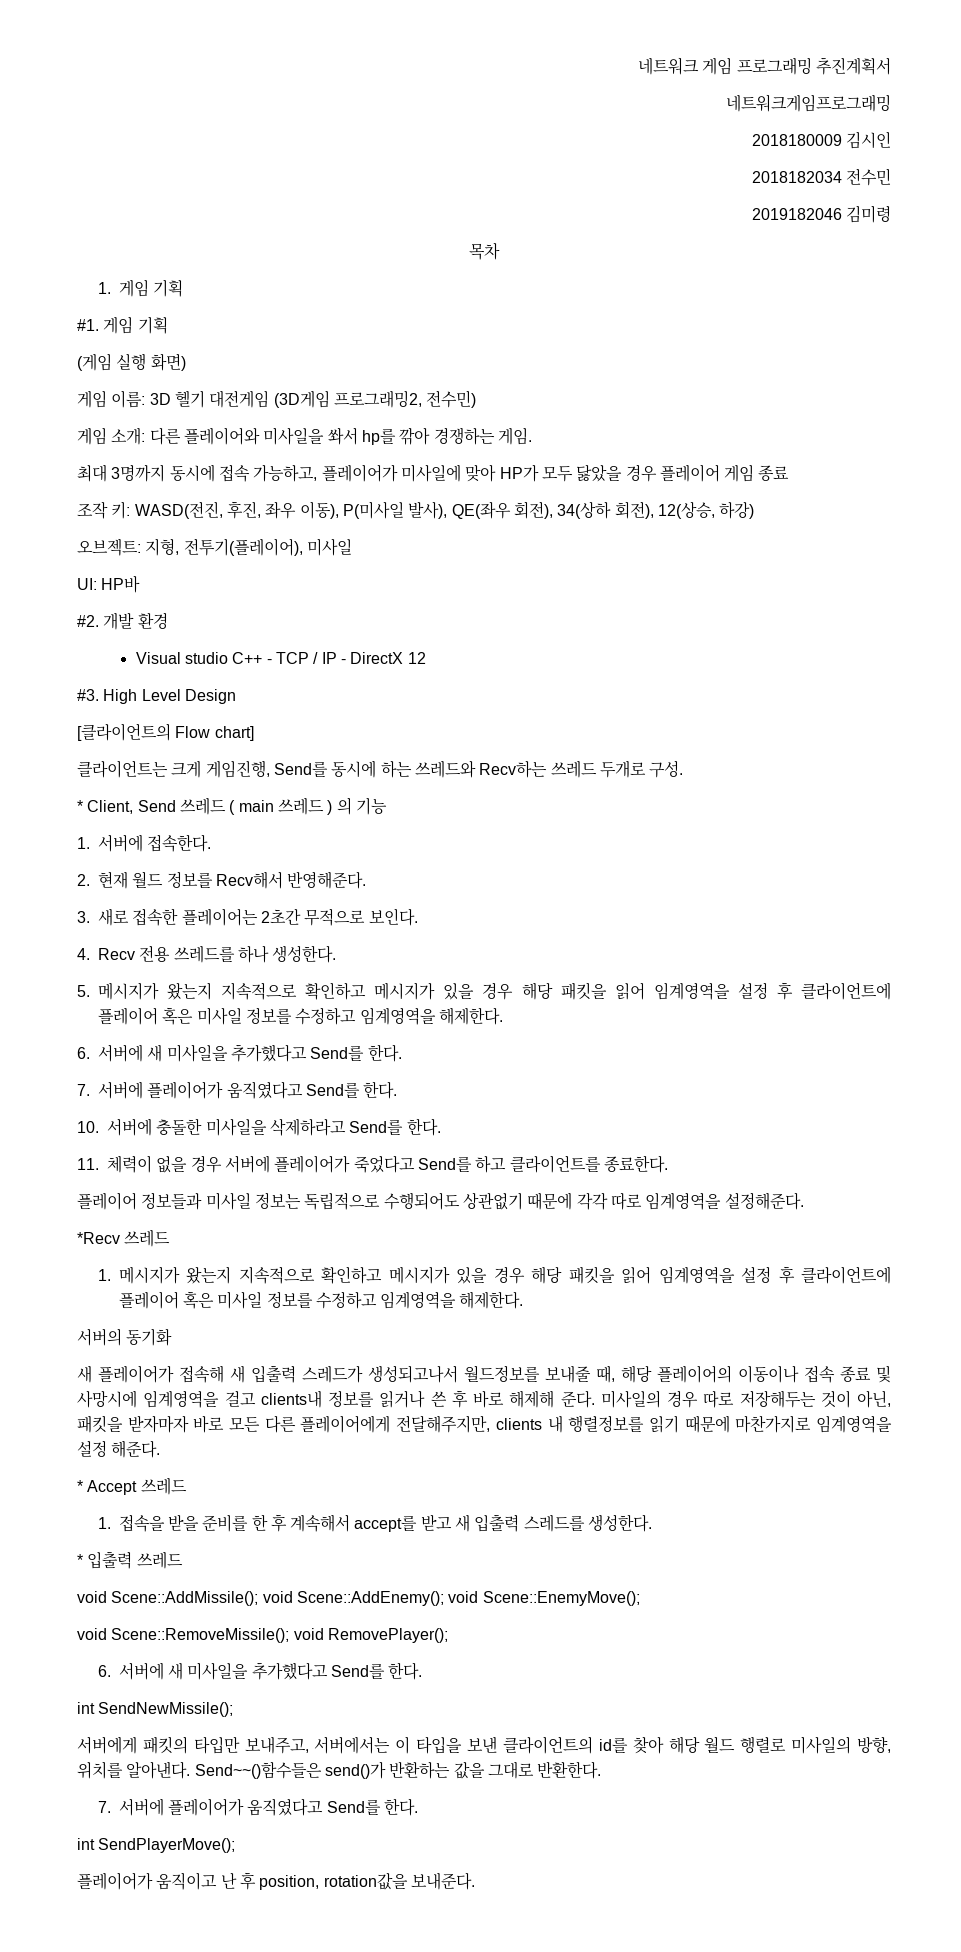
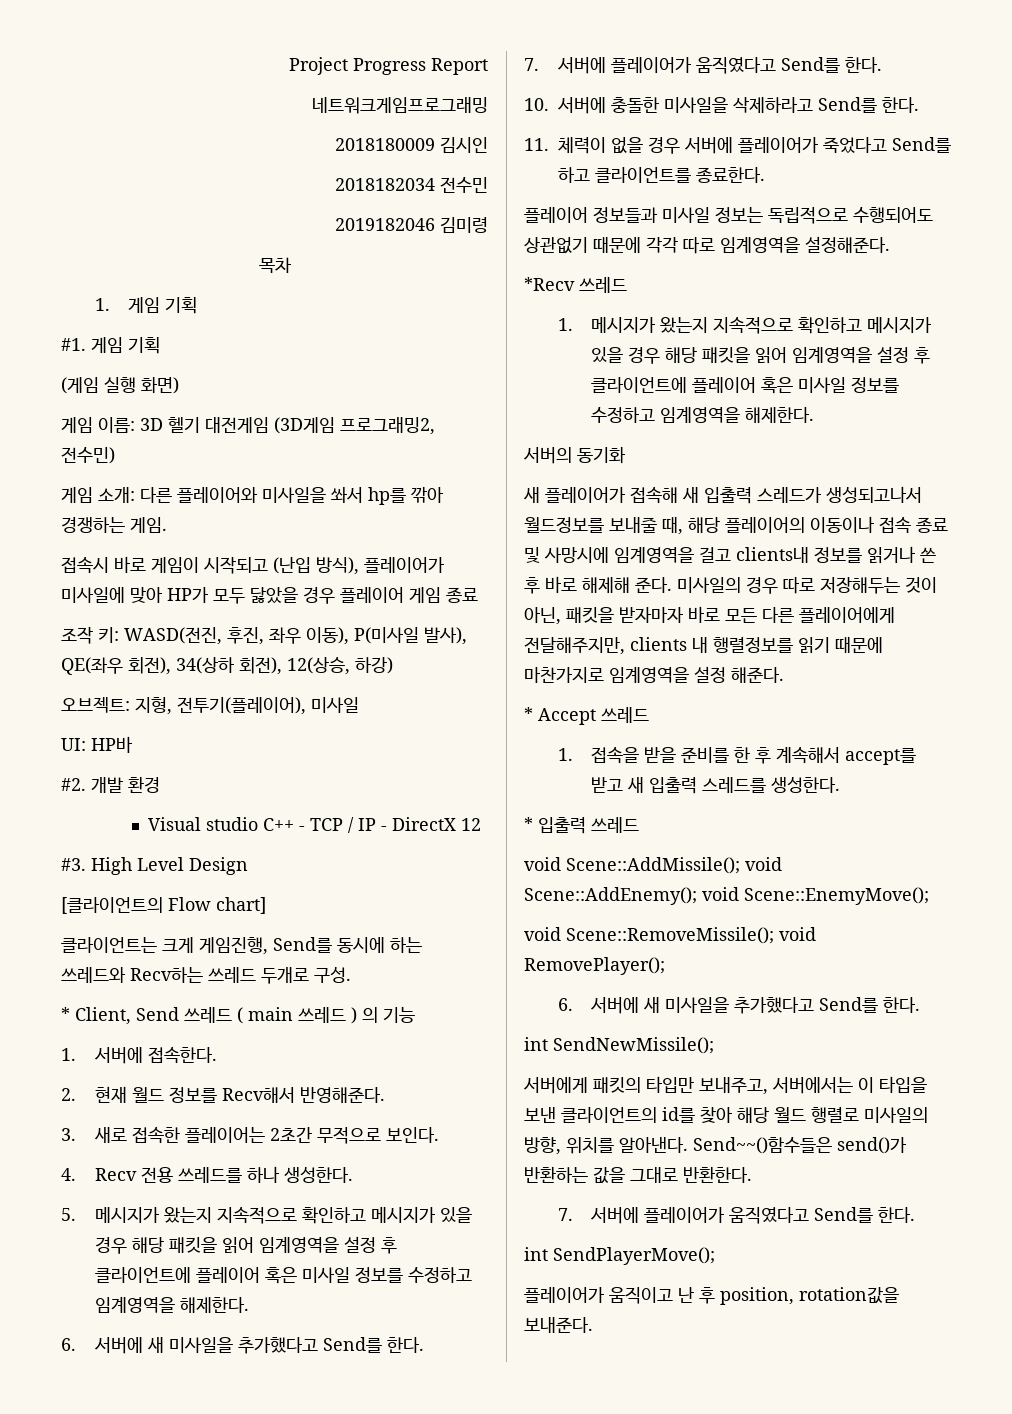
[638,57,892,75] 네트워크 게임 프로그래밍 추진계획서 -> [289,57,488,75] Project Progress Report
[77,464,318,482] 최대 3명까지 동시에 접속 가능하고, -> [61,556,359,575] 접속시 바로 게임이 시작되고 (난입 방식),

